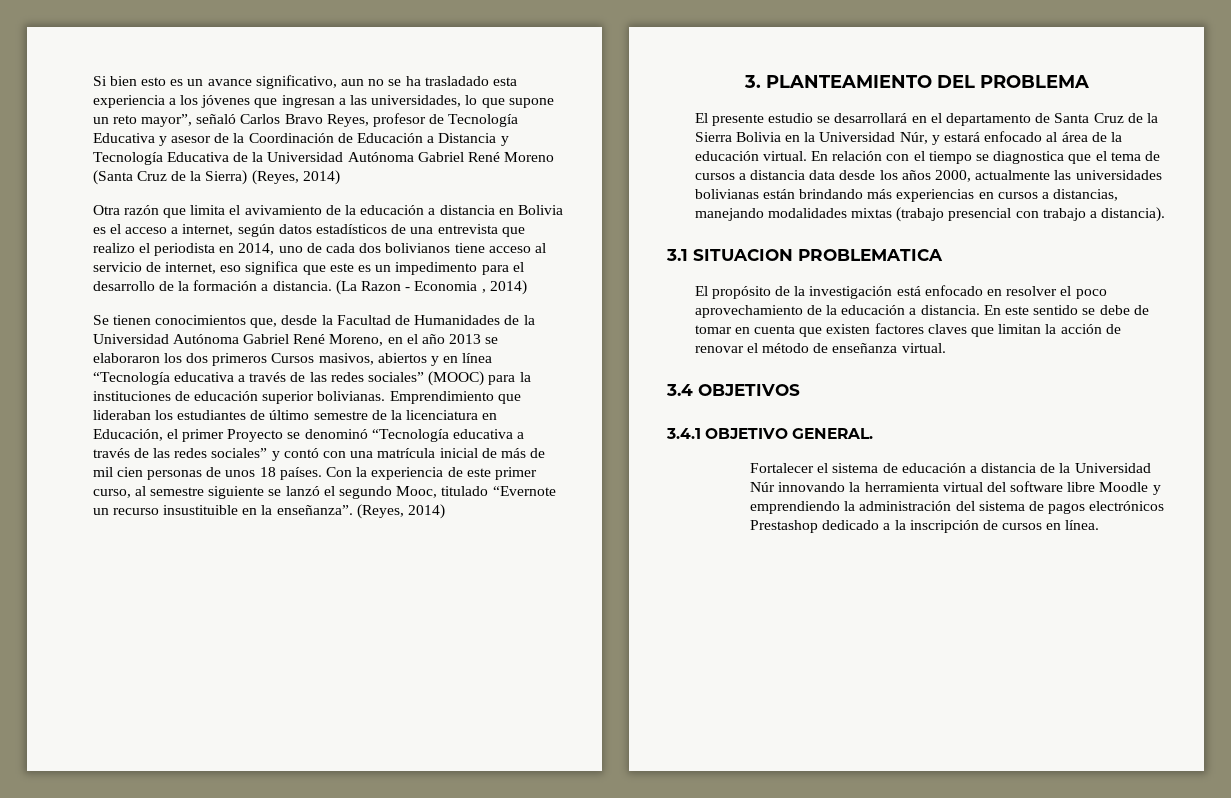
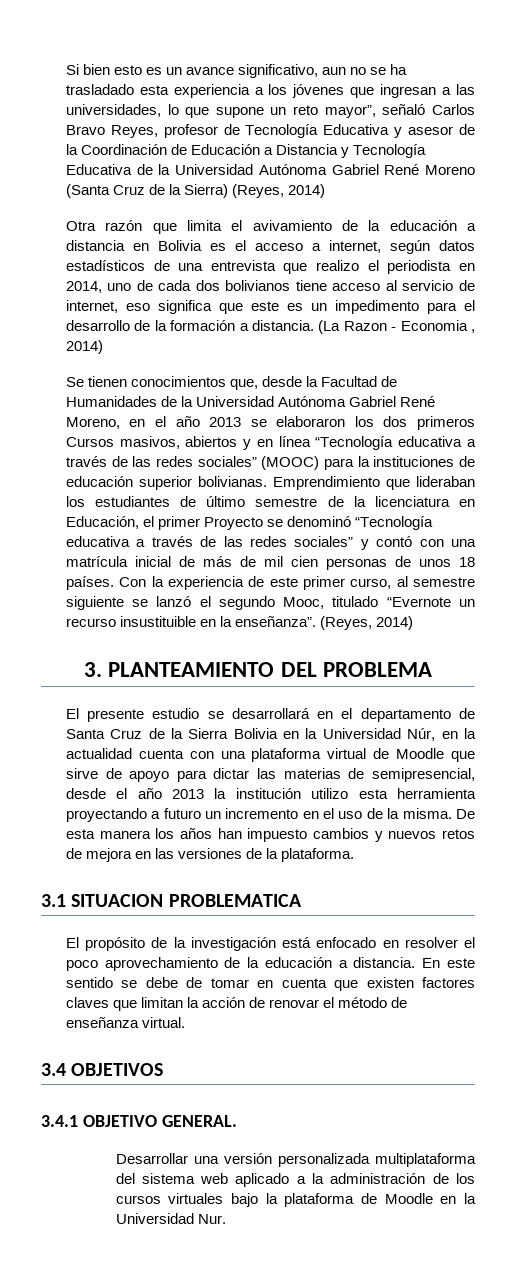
[931,131,1122,145] [694,151,1160,164] [694,170,1162,182] [694,189,1119,202] [694,207,1166,222] y estará enfocado al área de la educación virtual. En relación con el tiempo se diagnostica que el tema de cursos a distancia data desde los años 2000, actualmente las universidades bolivianas están brindando más experiencias en cursos a distancias, manejando modalidades mixtas (trabajo presencial con trabajo a distancia). -> [441,728,476,739] [65,748,475,762] [65,768,475,782] [65,788,476,799] [65,808,475,822] [65,828,475,842] [65,848,355,862] en la actualidad cuenta con una plataforma virtual de Moodle que sirve de apoyo para dictar las materias de semipresencial, desde el año 2013 la institución utilizo esta herramienta proyectando a futuro un incremento en el uso de la misma. De esta manera los años han impuesto cambios y nuevos retos de mejora en las versiones de la plataforma.
[749,463,1151,473] [749,481,1161,495] [749,501,1165,514] [749,520,1100,533] Fortalecer el sistema de educación a distancia de la Universidad Núr innovando la herramienta virtual del software libre Moodle y emprendiendo la administración del sistema de pagos electrónicos Prestashop dedicado a la inscripción de cursos en línea. -> [115,1153,476,1167] [115,1173,475,1187] [115,1193,476,1207] [115,1213,226,1224] Desarrollar una versión personalizada multiplataforma del sistema web aplicado a la administración de los cursos virtuales bajo la plataforma de Moodle en la Universidad Nur.

